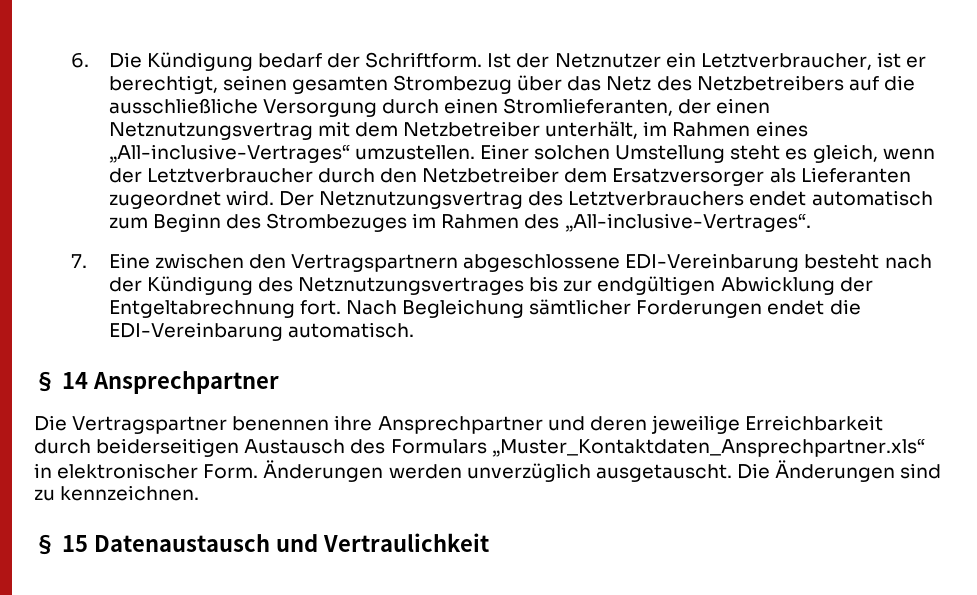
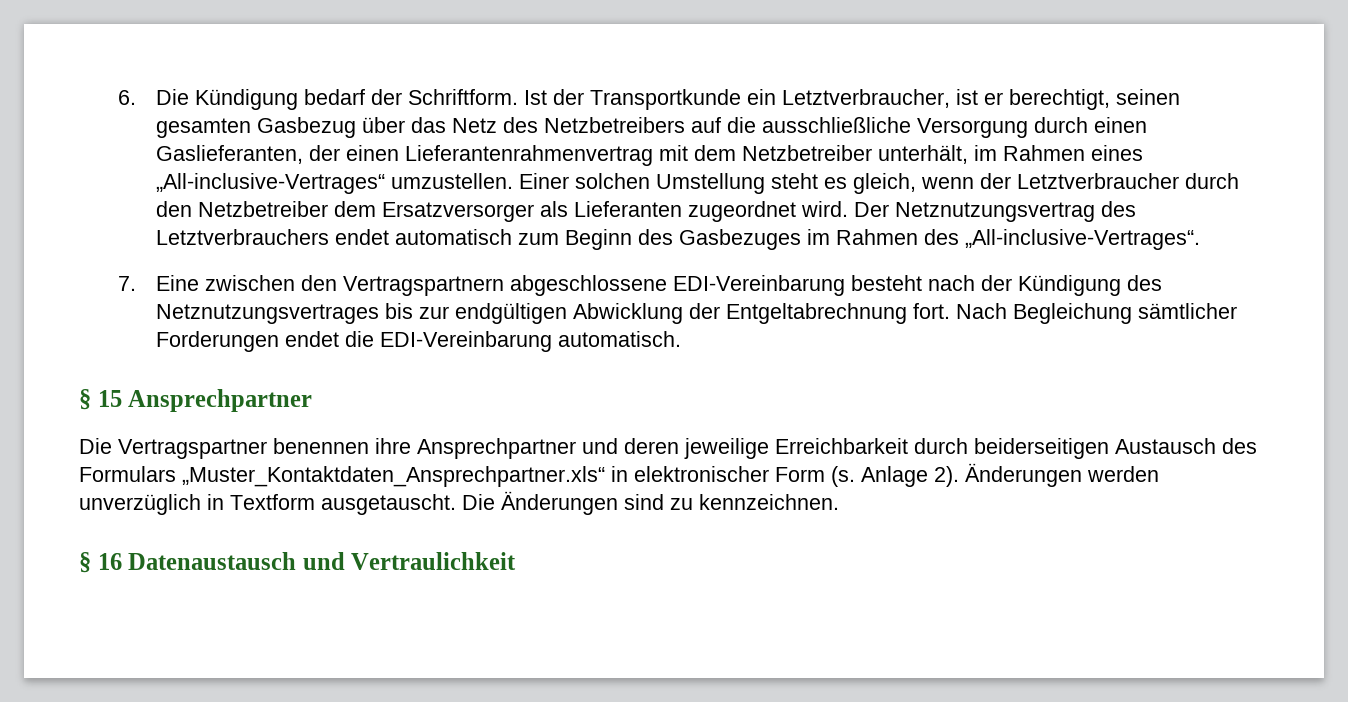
[554,53,661,68] Netznutzer -> [590,89,742,110] Transportkunde
[393,75,513,94] Strombezug -> [257,117,357,138] Gasbezug
[503,98,674,116] Stromlieferanten, -> [156,145,304,164] Gaslieferanten,
[108,122,313,140] Netznutzungsvertrag -> [405,145,654,166] Lieferantenrahmenvertrag
[266,213,408,232] Strombezuges -> [679,229,802,250] Gasbezuges
[61,372,88,389] 14 -> [97,390,122,407] 15
[203,464,259,479] Form. -> [775,466,959,487] Form (s. Anlage 2).
(591, 472) none -> [207,494,315,510] in Textform
[61,535,88,552] 15 -> [97,553,122,570] 16

